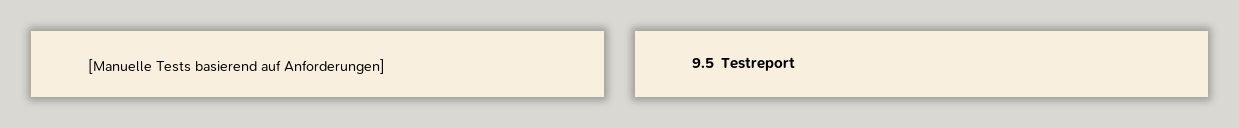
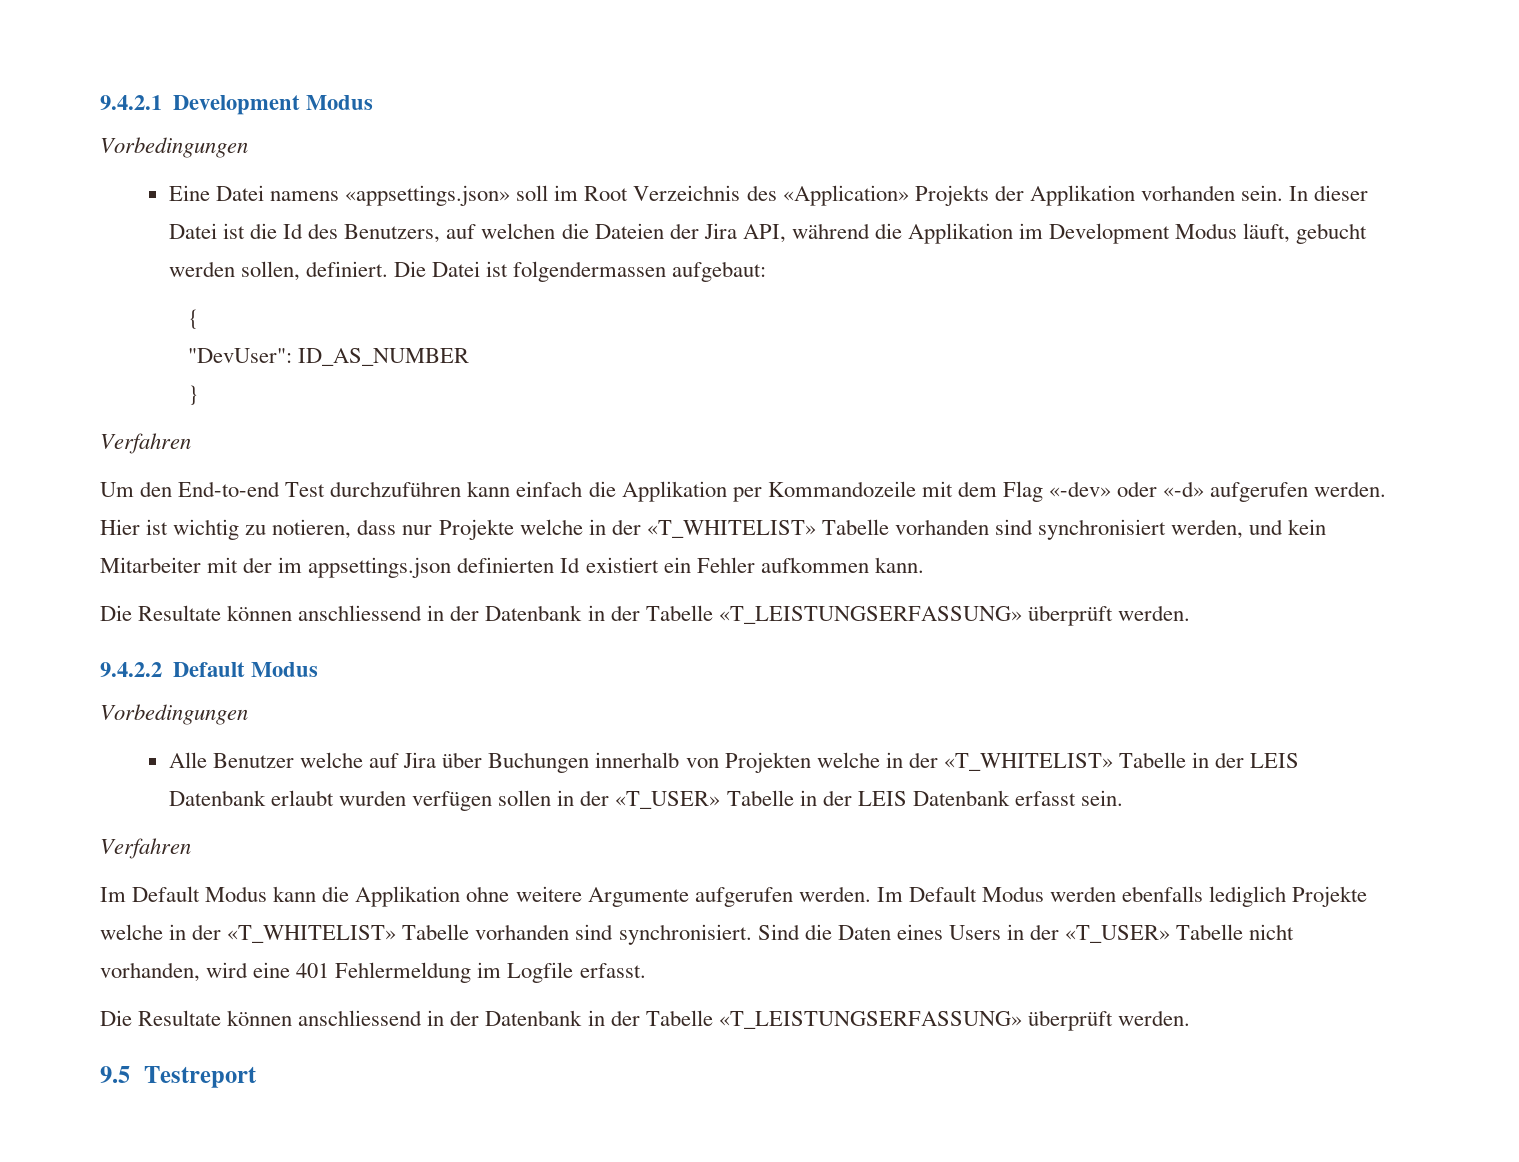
[88,59,385,74] [Manuelle Tests basierend auf Anforderungen] -> [100,95,374,115] [100,137,248,158] [168,185,1369,206] [168,223,1368,244] [168,261,767,282] [188,309,200,329] [188,348,470,366] [188,385,200,405] [100,433,191,454] [100,481,1387,502] [100,519,1327,540] [100,557,924,578] [100,605,1190,626] [100,662,319,677] [100,704,248,725] [168,752,1300,773] [168,790,1123,811] [100,838,191,859] [100,886,1368,907] [100,924,1295,945] [100,962,646,983] [100,1010,1190,1031] 9.4.2.1 Development Modus // Vorbedingungen // Eine Datei namens «appsettings.json» soll im Root Verzeichnis des «Application» Projekts der Applikation vorhanden sein. In dieser Datei ist die Id des Benutzers, auf welchen die Dateien der Jira API, während die Applikation im Development Modus läuft, gebucht werden sollen, definiert. Die Datei ist folgendermassen aufgebaut: // { // "DevUser": ID_AS_NUMBER // } // Verfahren // Um den End-to-end Test durchzuführen kann einfach die Applikation per Kommandozeile mit dem Flag «-dev» oder «-d» aufgerufen werden. Hier ist wichtig zu notieren, dass nur Projekte welche in der «T_WHITELIST» Tabelle vorhanden sind synchronisiert werden, und kein Mitarbeiter mit der im appsettings.json definierten Id existiert ein Fehler aufkommen kann. // Die Resultate können anschliessend in der Datenbank in der Tabelle «T_LEISTUNGSERFASSUNG» überprüft werden. // 9.4.2.2 Default Modus // Vorbedingungen // Alle Benutzer welche auf Jira über Buchungen innerhalb von Projekten welche in der «T_WHITELIST» Tabelle in der LEIS Datenbank erlaubt wurden verfügen sollen in der «T_USER» Tabelle in der LEIS Datenbank erfasst sein. // Verfahren // Im Default Modus kann die Applikation ohne weitere Argumente aufgerufen werden. Im Default Modus werden ebenfalls lediglich Projekte welche in der «T_WHITELIST» Tabelle vorhanden sind synchronisiert. Sind die Daten eines Users in der «T_USER» Tabelle nicht vorhanden, wird eine 401 Fehlermeldung im Logfile erfasst. // Die Resultate können anschliessend in der Datenbank in der Tabelle «T_LEISTUNGSERFASSUNG» überprüft werden.

